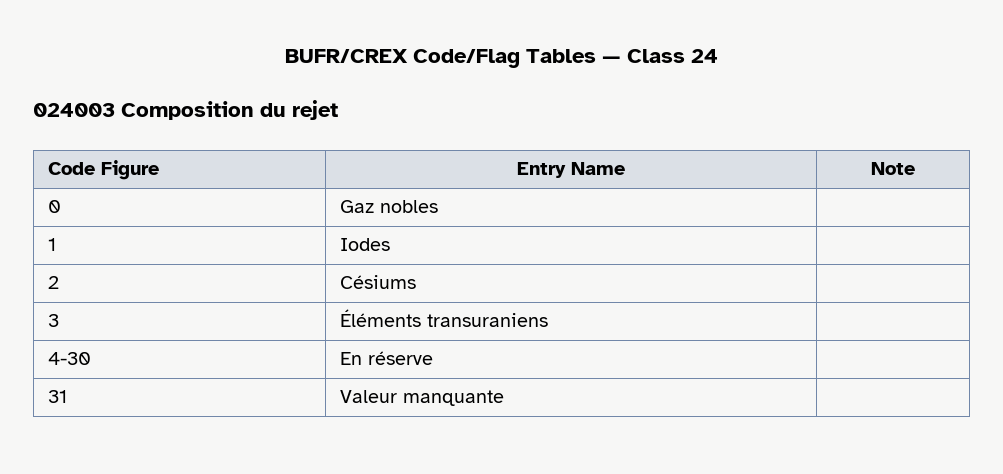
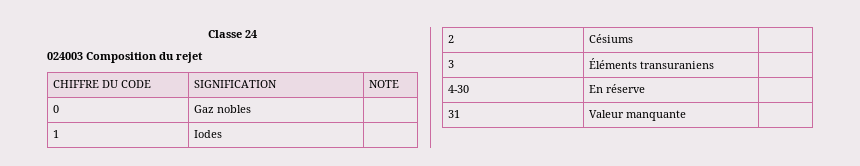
[285,49,685,68] BUFR/CREX Code/Flag Tables — Class -> [208,30,242,38] Classe
[47,160,159,180] [517,162,626,178] [871,162,915,175] Code Figure | Entry Name | Note -> [52,80,151,88] [193,80,277,88] [368,80,399,88] CHIFFRE DU CODE | SIGNIFICATION | NOTE

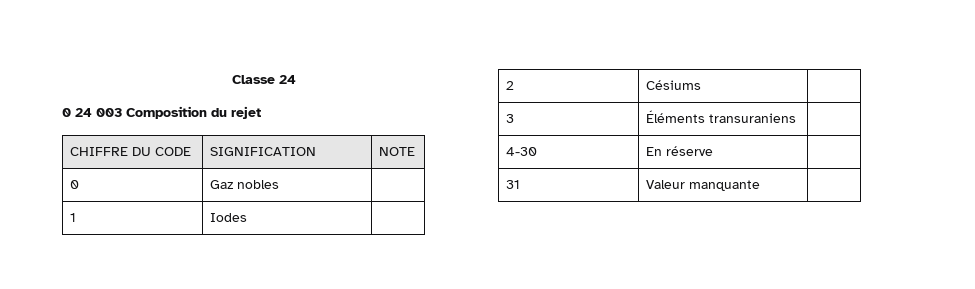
[47,52,83,60] 024003 -> [62,108,122,117] 0 24 003

